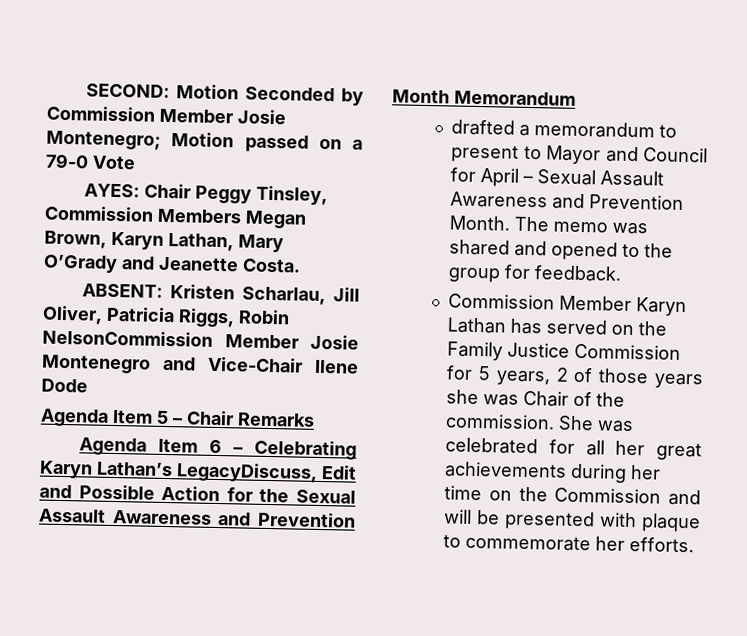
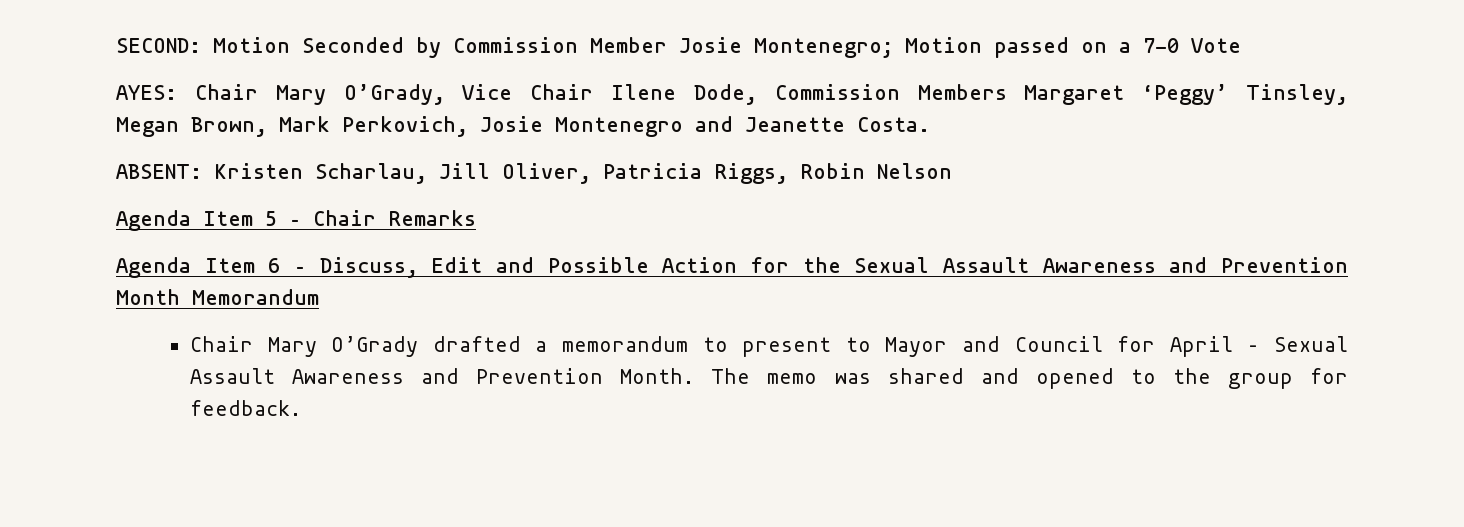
[45,153,89,169] 79-0 -> [1143,38,1179,53] 7-0
[195,185,329,206] [44,205,307,229] [44,230,284,253] [43,254,118,274] Peggy Tinsley, Commission Members Megan Brown, Karyn Lathan, Mary O’Grady -> [275,84,1348,105] [116,116,683,137] Mary O’Grady, Vice Chair Ilene Dode, Commission Members Margaret ‘Peggy’ Tinsley, Megan Brown, Mark Perkovich, Josie Montenegro
[42,329,359,350] [41,354,359,374] [41,378,88,393] NelsonCommission Member Josie Montenegro and Vice-Chair Ilene Dode -> [877,163,952,179] Nelson
[254,439,357,460] [39,460,318,483] Celebrating Karyn Lathan’s LegacyDiscuss, -> [319,257,418,278] Discuss,
(576, 98) none -> [190,336,419,357] Chair Mary O’Grady
[448,293,688,317] [447,317,668,336] [447,341,682,361] [446,365,703,389] [446,389,626,407] [445,413,635,433] [445,437,702,461] [444,461,662,483] [444,485,701,506] [444,509,701,533] [443,534,695,553] // Commission Member Karyn Lathan has served on the Family Justice Commission for 5 years, 2 of those years she was Chair of the commission. She was celebrated for all her great achievements during her time on the Commission and will be presented with plaque to commemorate her efforts. -> (302, 408) none

